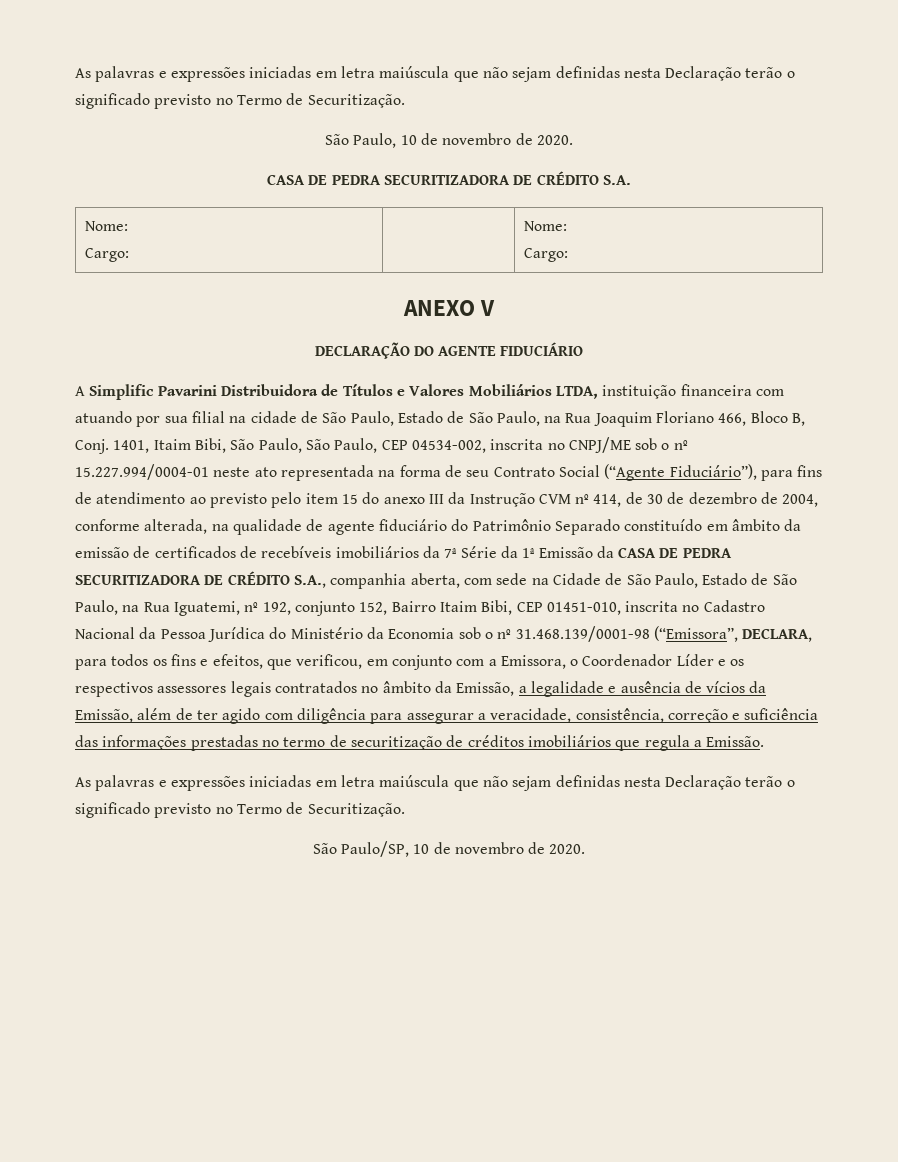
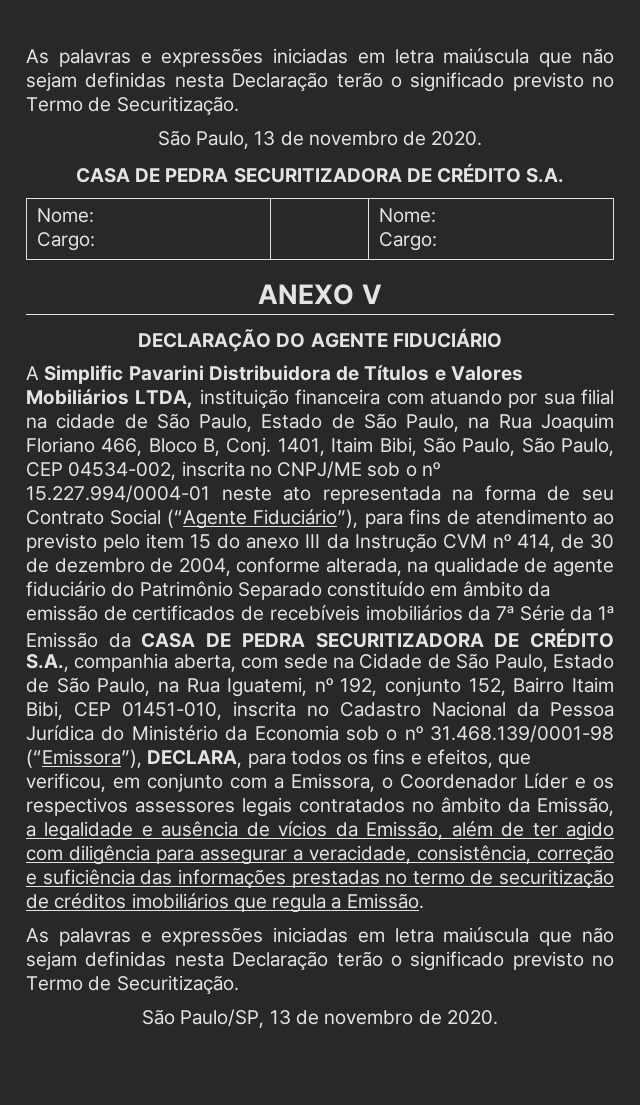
[400,135,417,145] 10 -> [254,131,276,146] 13
[653,626,738,642] (“Emissora”, -> [26,749,142,768] (“Emissora”),
[413,844,430,854] 10 -> [269,1010,291,1025] 13

